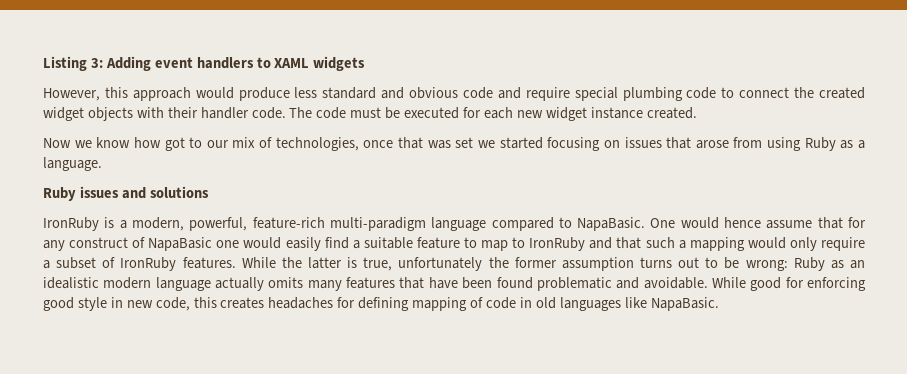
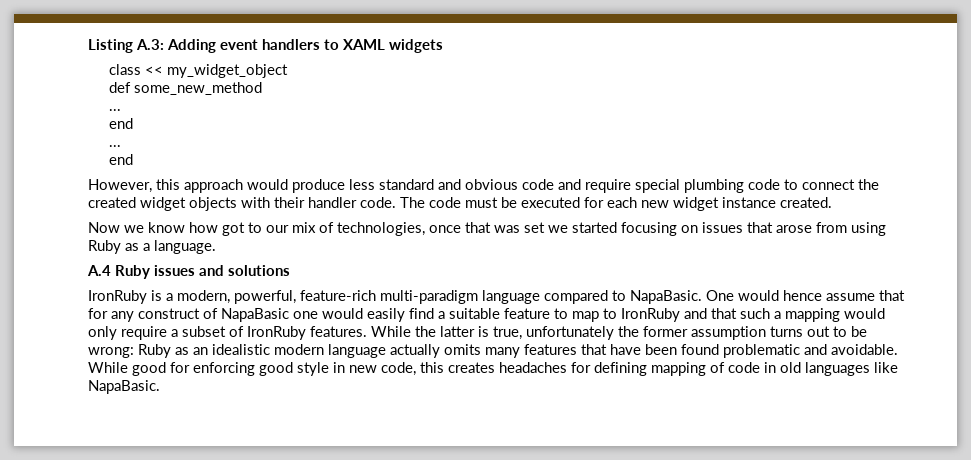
[90,58,103,68] 3: -> [136,39,164,50] A.3:
(366, 63) none -> [108,64,288,78] [108,82,262,95] [108,109,121,111] [108,118,133,129] [108,145,121,147] [108,154,133,165] // class << my_widget_object // def some_new_method // ... // end // ... // end
(102, 164) none -> [87,265,111,276] A.4

